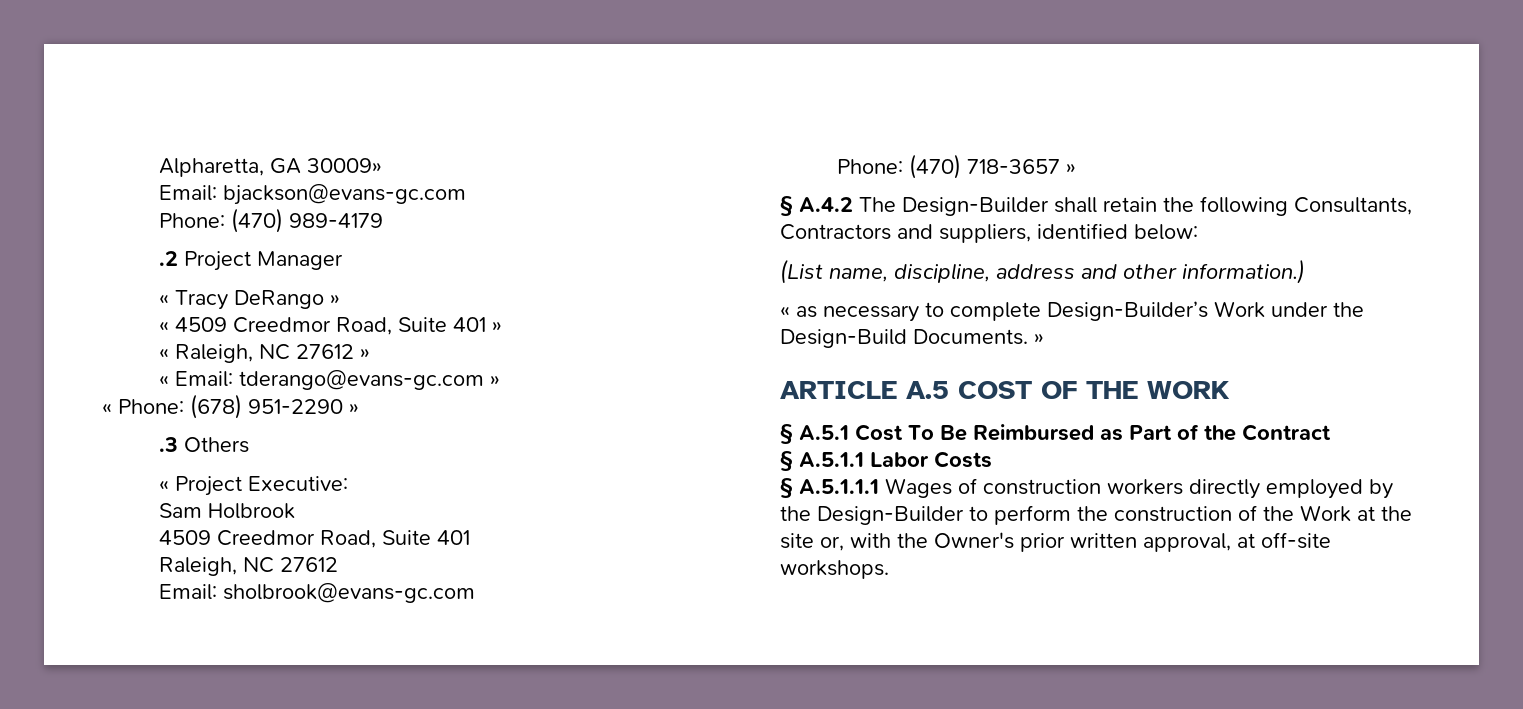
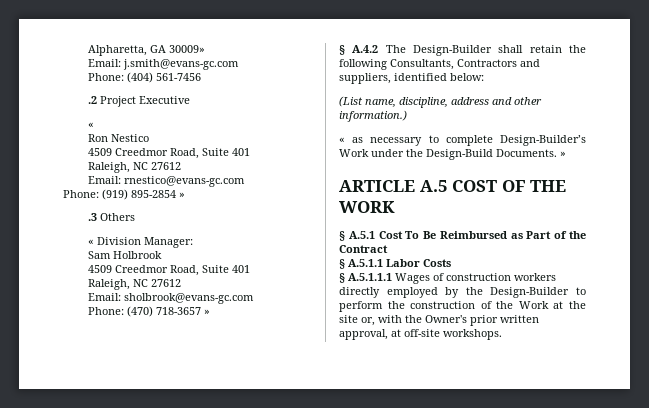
[223,184,467,205] [159,208,384,233] bjackson@evans-gc.com // Phone: (470) 989-4179 -> [123,59,240,70] [88,72,202,83] j.smith@evans-gc.com // Phone: (404) 561-7456
[257,251,344,270] [159,290,341,310] [159,317,503,335] [159,344,371,363] [159,370,501,390] [102,394,343,419] Manager // « Tracy DeRango » // « 4509 Creedmor Road, Suite 401 » // « Raleigh, NC 27612 » // « Email: tderango@evans-gc.com » // « Phone: (678) 951-2290 -> [139,96,191,104] [88,122,95,128] [88,134,150,142] [88,148,251,159] [88,162,182,173] [88,176,246,187] [63,189,176,200] Executive // « // Ron Nestico // 4509 Creedmor Road, Suite 401 // Raleigh, NC 27612 // Email: rnestico@evans-gc.com // Phone: (919) 895-2854
[175,476,349,496] Project Executive: -> [97,237,194,248] Division Manager:

